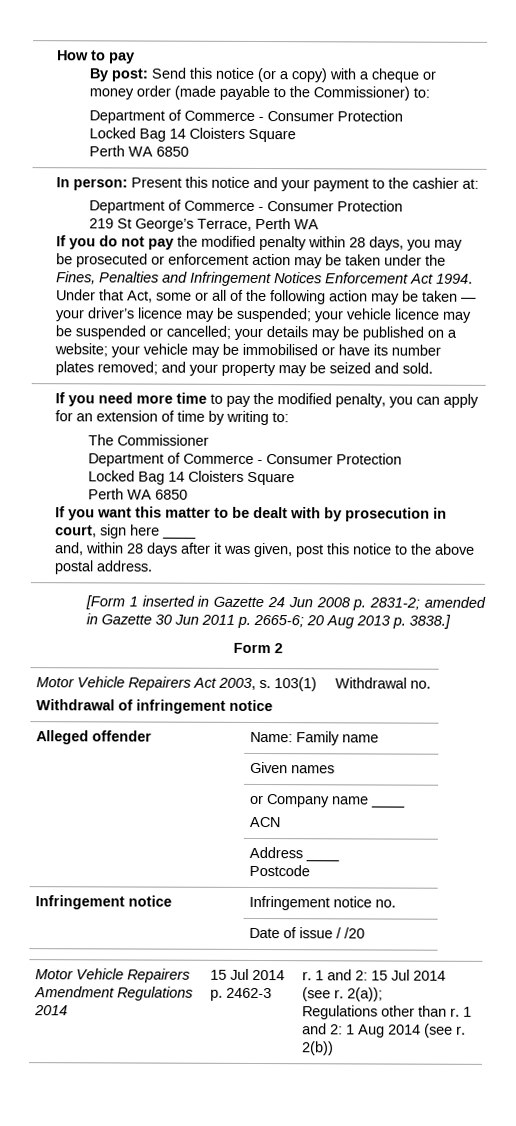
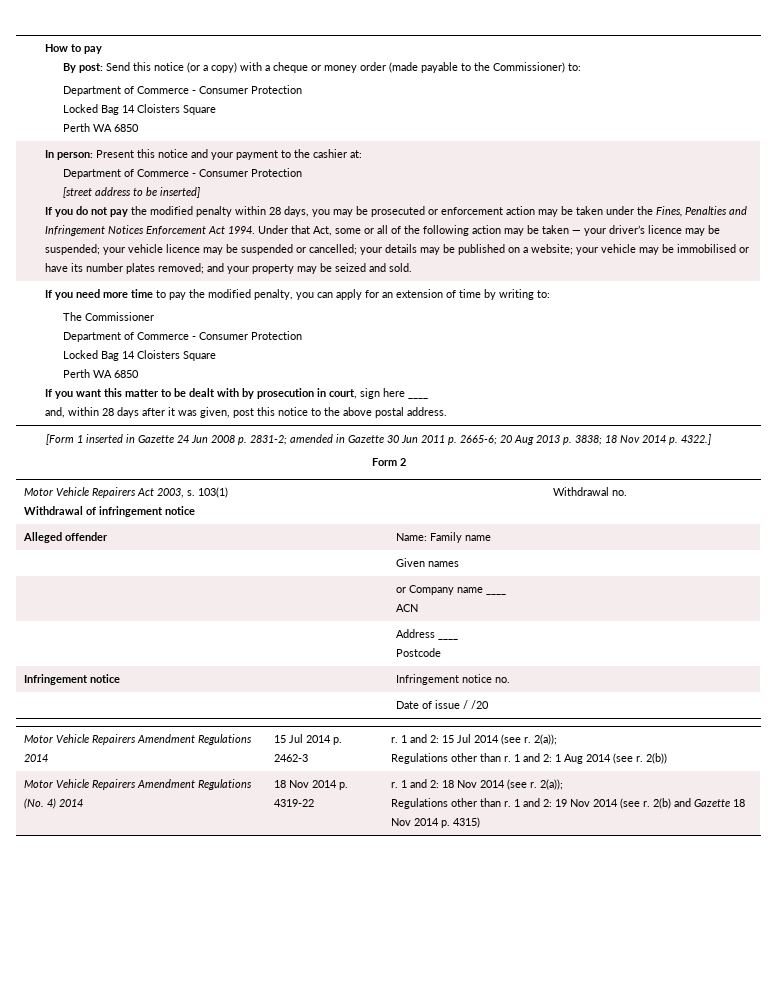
[89,217,320,232] 219 St George’s Terrace, Perth WA -> [62,187,200,198] [street address to be inserted]
[408,614,451,629] 3838.] -> [574,434,711,445] 3838; 18 Nov 2014 p. 4322.]
(334, 1048) none -> [24,779,253,790] [24,798,84,809] [274,780,349,790] [274,799,315,807] [391,779,564,790] [391,798,746,809] [391,817,481,828] // Motor Vehicle Repairers Amendment Regulations (No. 4) 2014 | 18 Nov 2014 p. 4319-22 | r. 1 and 2: 18 Nov 2014 (see r. 2(a)); // Regulations other than r. 1 and 2: 19 Nov 2014 (see r. 2(b) and Gazette 18 Nov 2014 p. 4315)

